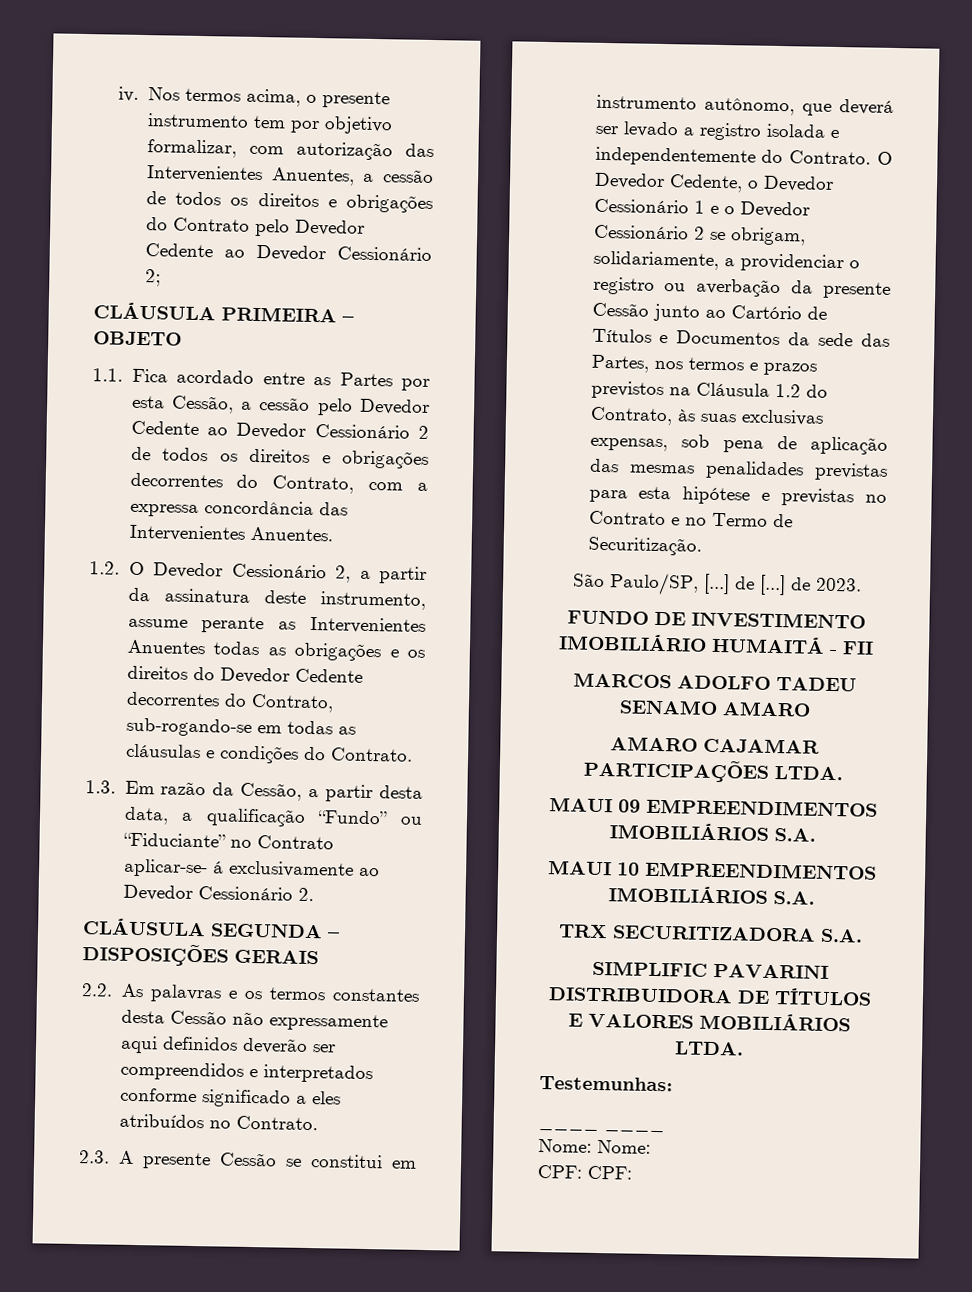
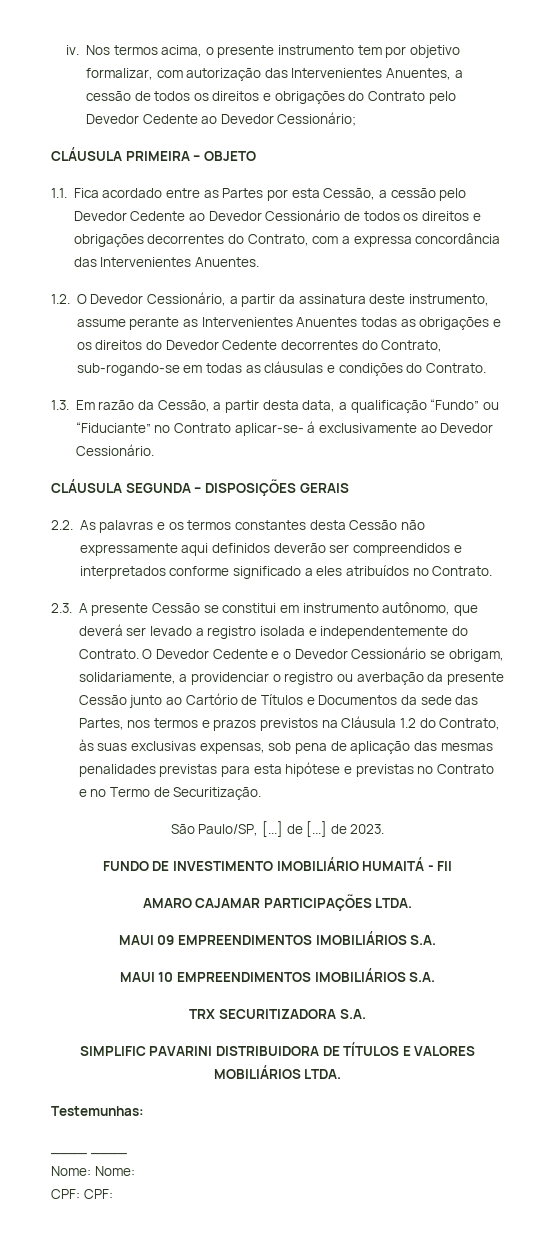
[337,246,432,262] [144,269,161,287] Cessionário 2; -> [277,112,357,126] Cessionário;
[418,425,429,439] 2 -> (341, 215) none
[231,563,351,583] Cessionário 2, -> [147,292,227,306] Cessionário,
[197,886,314,902] Cessionário 2. -> [75,444,154,456] Cessionário.
[668,174,834,193] [593,198,705,214] Cedente, o Devedor Cessionário 1 -> [212,649,268,659] Cedente
[693,226,705,240] 2 -> (427, 653) none
[573,672,857,692] [618,699,811,717] // MARCOS ADOLFO TADEU SENAMO AMARO -> (453, 866) none

